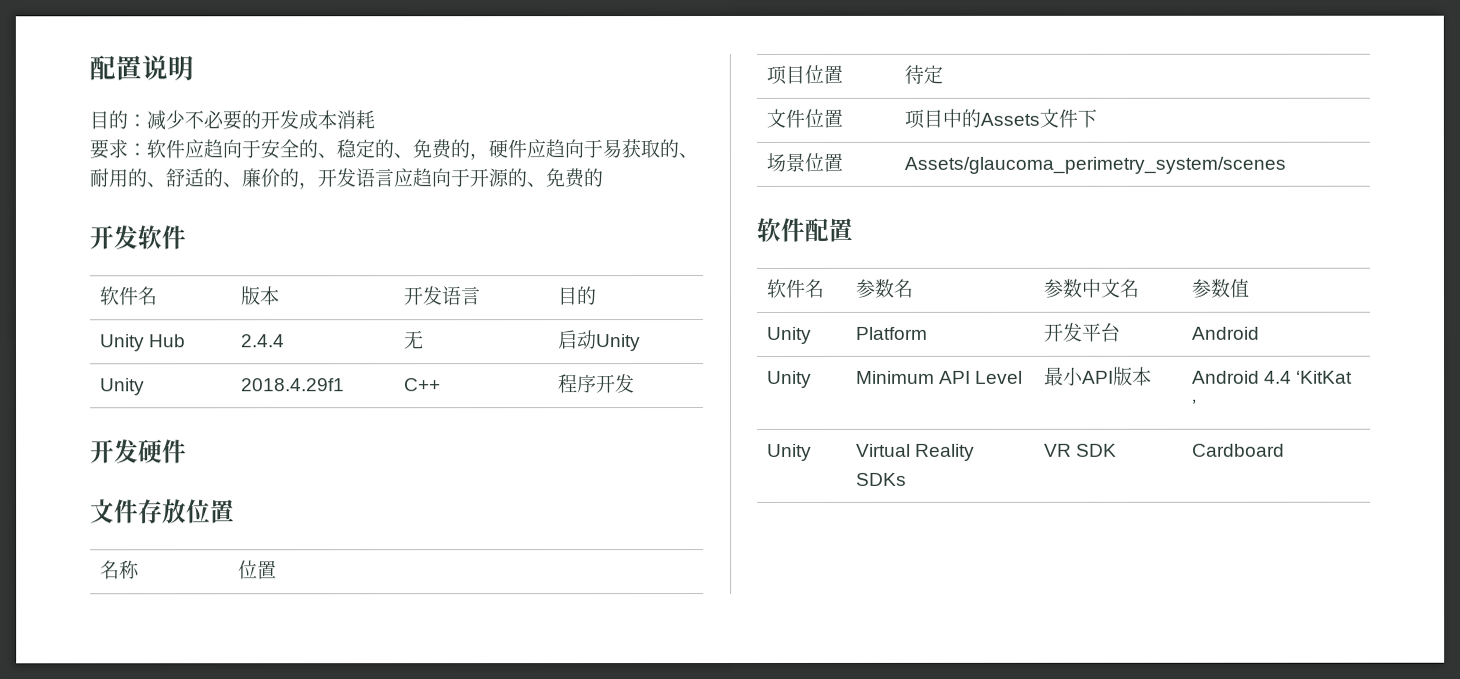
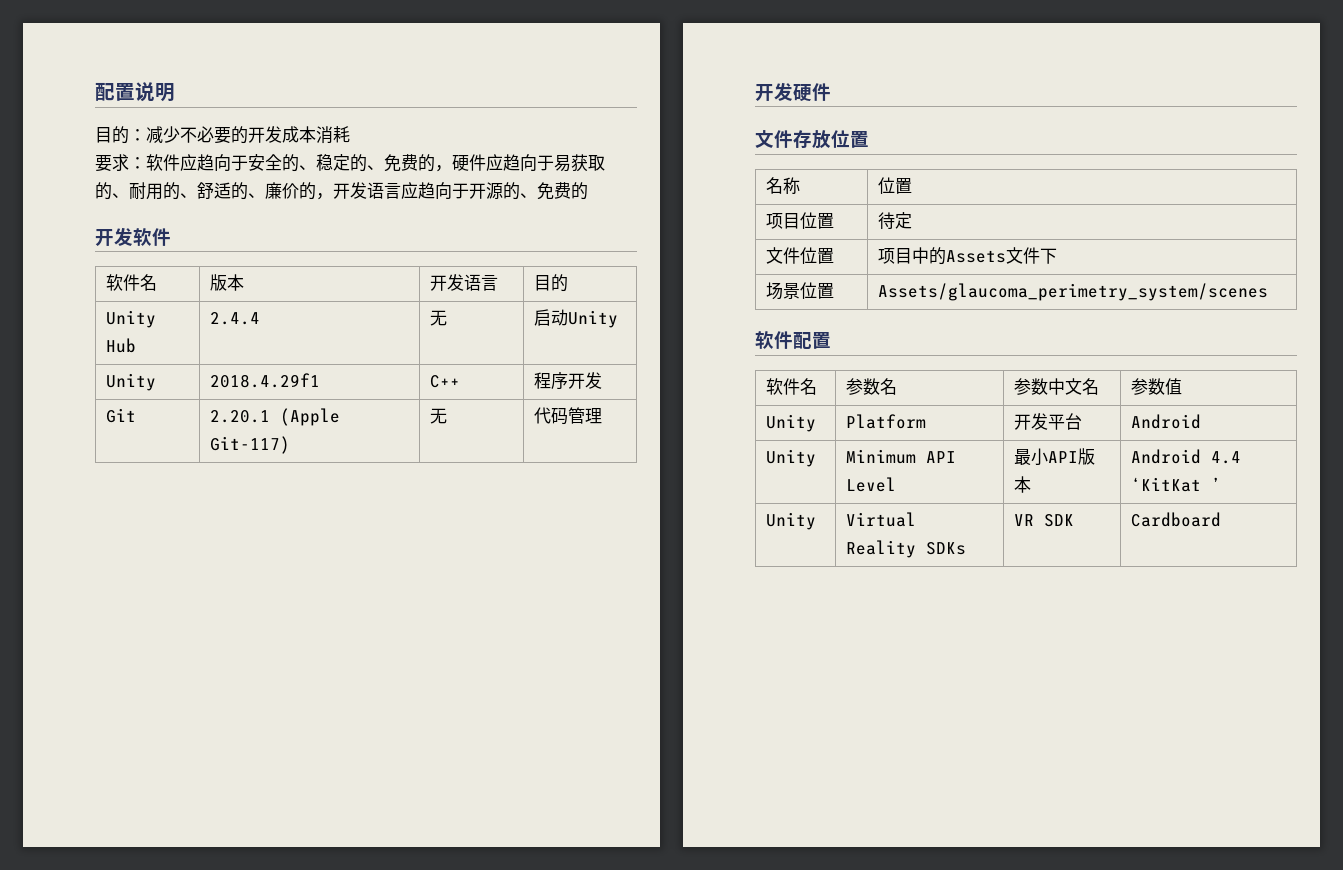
(636, 384) none -> [106,408,137,423] [210,408,341,426] [210,436,291,454] [430,408,448,424] [534,407,603,425] // Git | 2.20.1 (Apple Git-117) | 无 | 代码管理

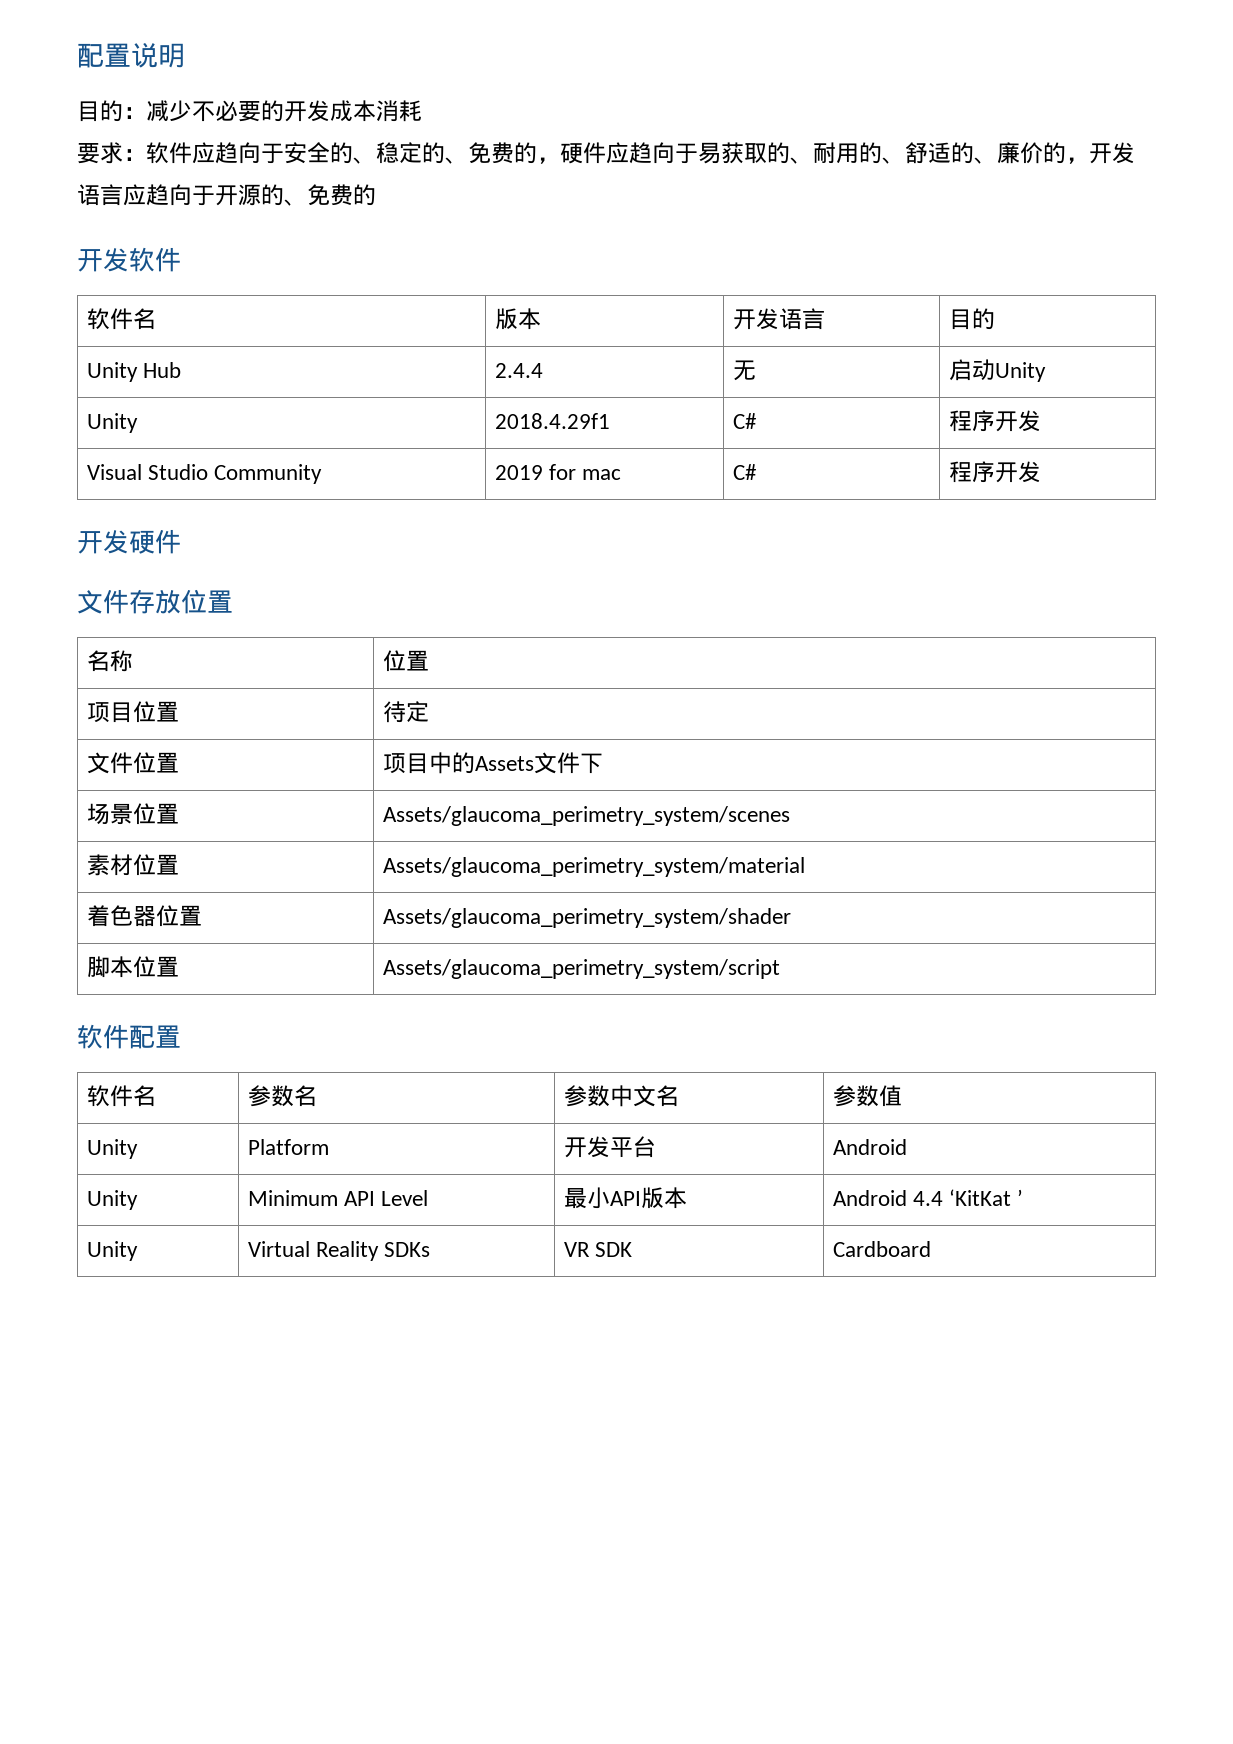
[430,375,461,388] [534,372,603,390] [106,408,137,423] [210,408,341,426] [210,436,291,454] [430,408,448,424] [534,407,603,425] C++ | 程序开发 // Git | 2.20.1 (Apple Git-117) | 无 | 代码管理 -> [732,413,757,429] [948,410,1041,432] [86,464,323,484] [494,464,622,480] [732,464,757,480] [948,461,1041,483] C# | 程序开发 // Visual Studio Community | 2019 for mac | C# | 程序开发
(1269, 292) none -> [86,854,179,876] [382,857,805,877] [86,905,202,927] [382,908,791,928] [86,956,179,978] [382,959,780,979] // 素材位置 | Assets/glaucoma_perimetry_system/material // 着色器位置 | Assets/glaucoma_perimetry_system/shader // 脚本位置 | Assets/glaucoma_perimetry_system/script

